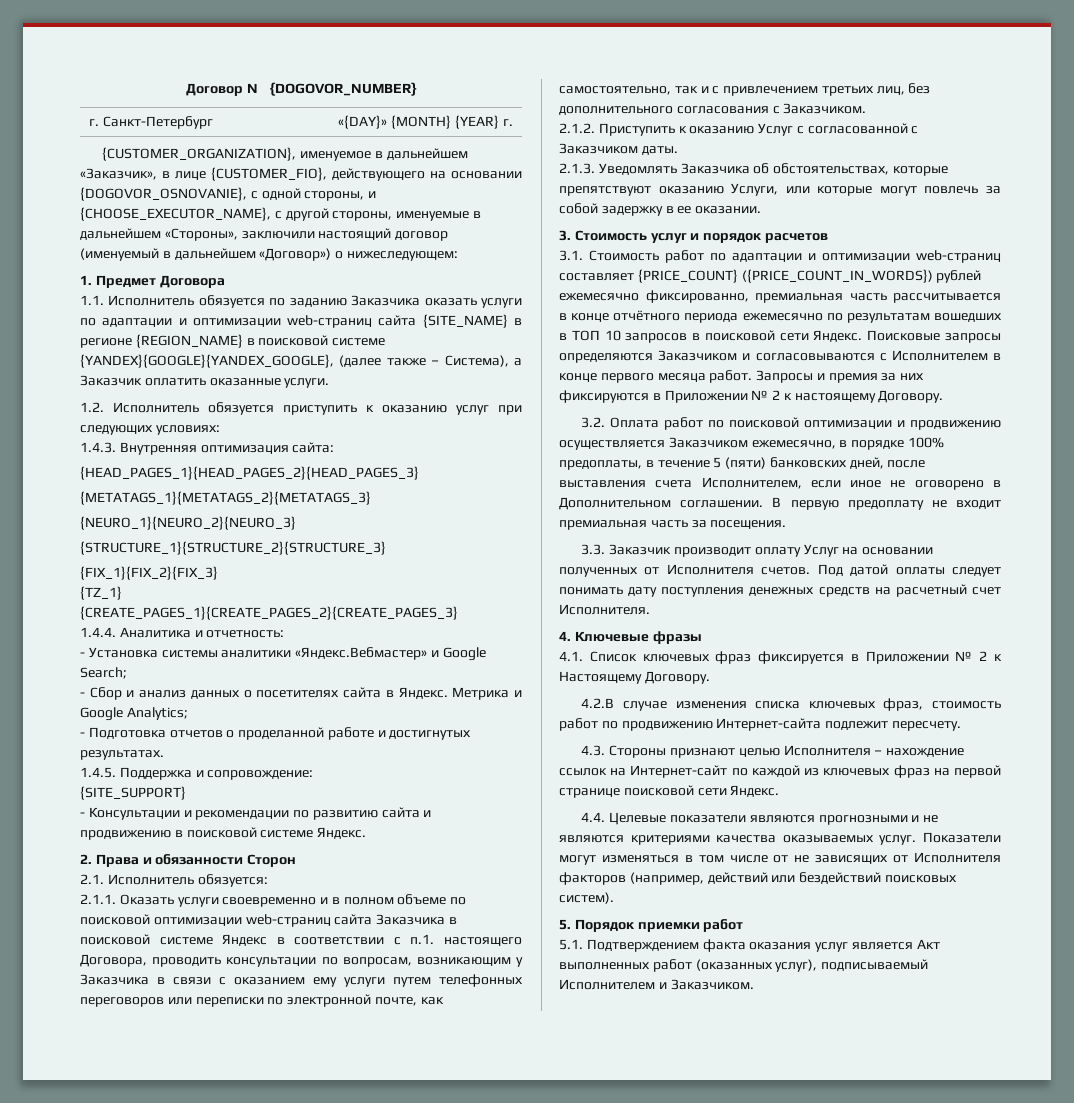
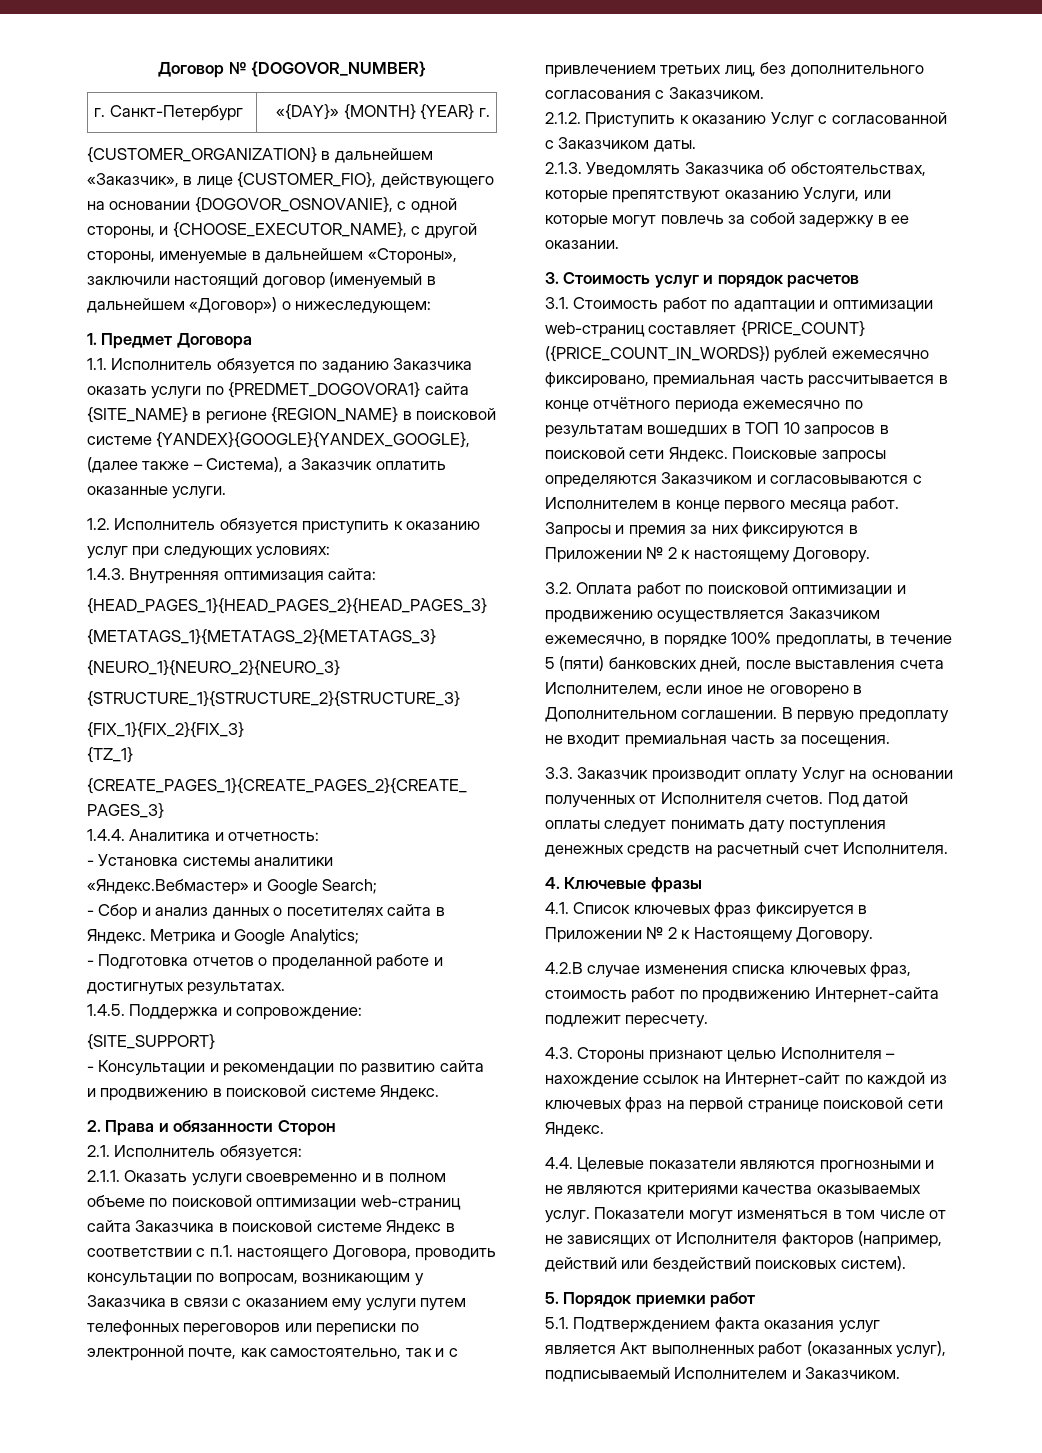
[102,147,372,161] {CUSTOMER_ORGANIZATION}, именуемое -> [87,147,317,163] {CUSTOMER_ORGANIZATION}
[102,315,373,328] адаптации и оптимизации web-страниц -> [228,382,421,398] {PREDMET_DOGOVORA1}
[645,290,749,303] фиксированно, -> [545,372,649,388] фиксировано,

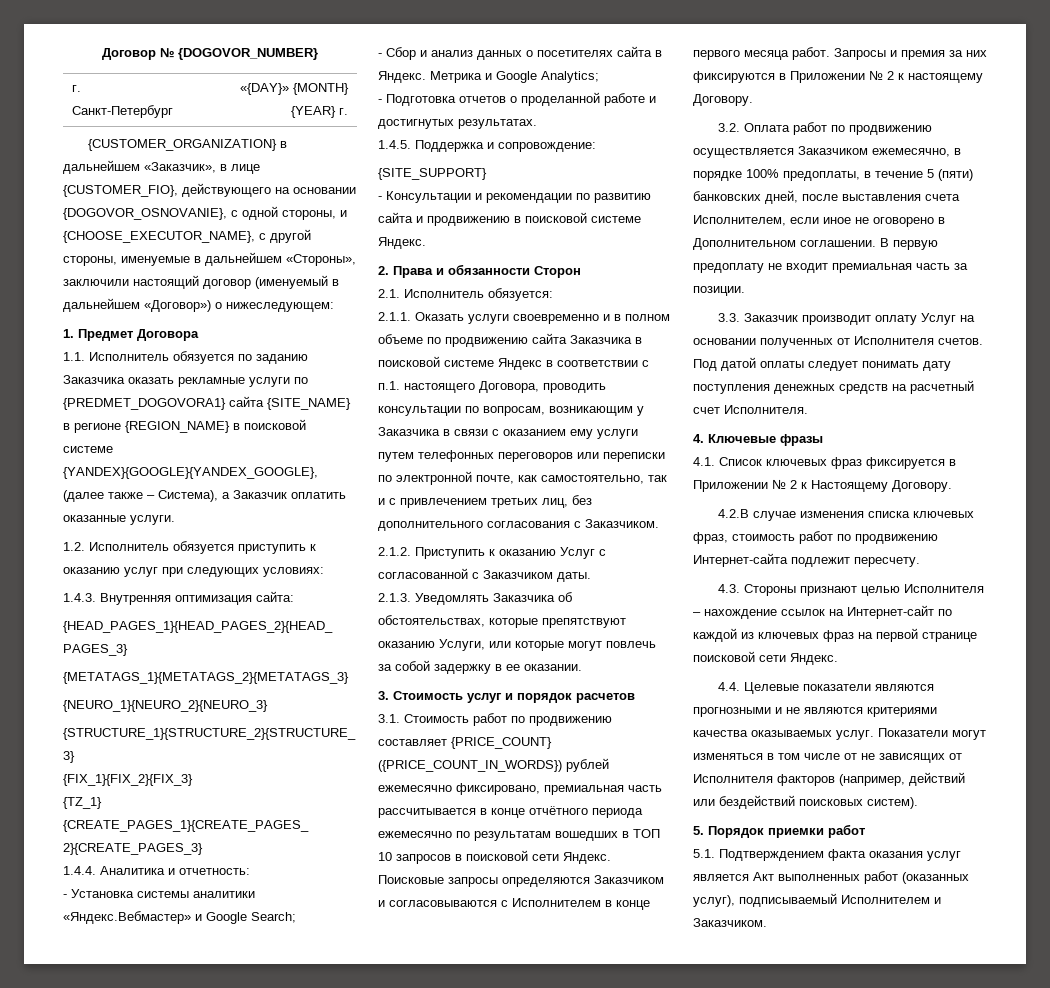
(147, 390) none -> [178,377,245,387] рекламные
[171,1195,461,1211] поисковой оптимизации web-страниц -> [445,337,528,347] продвижению
[733,300,933,312] [545,322,645,338] адаптации и оптимизации web-страниц -> [529,716,612,726] продвижению
[707,582,906,597] поисковой оптимизации и -> (845, 128) none
[801,735,891,747] посещения. -> [693,286,745,296] позиции.

